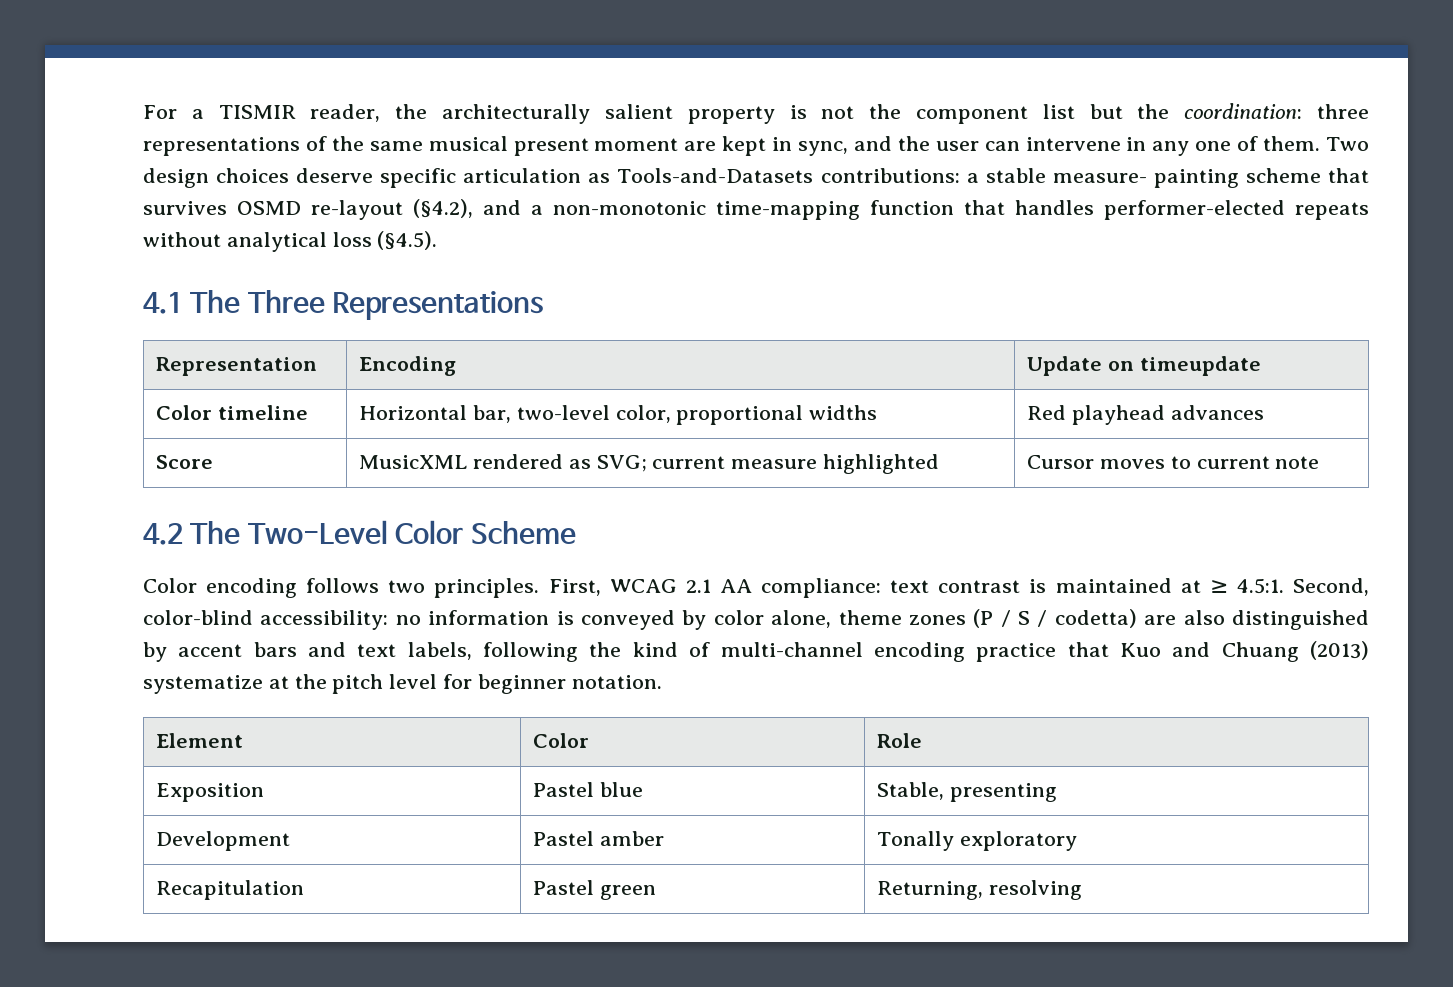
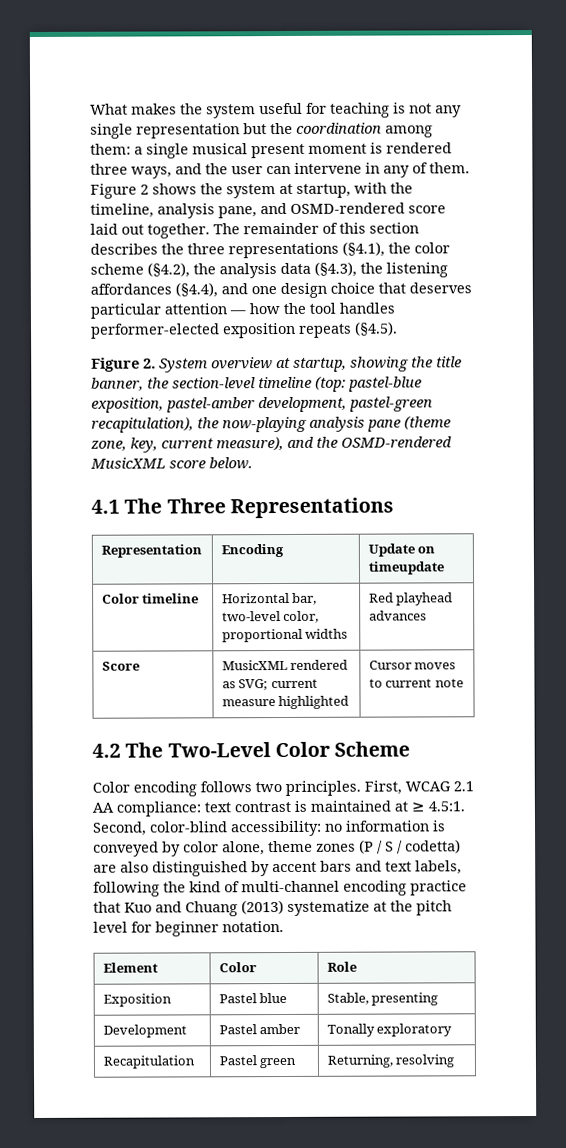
[143,103,1369,124] [143,136,849,156] For a TISMIR reader, the architecturally salient property is not the component list but the coordination: three representations of the same musical present moment are kept in sync, -> [90,102,462,119] [90,122,433,139] [90,142,452,159] [90,163,172,179] What makes the system useful for teaching is not any single representation but the coordination among them: a single musical present moment is rendered three ways,
[1195,141,1232,151] one -> (410, 171) none
[1326,137,1370,151] [143,168,1369,188] [143,199,1369,220] [143,231,438,252] Two design choices deserve specific articulation as Tools-and-Datasets contributions: a stable measure- painting scheme that survives OSMD re-layout (§4.2), and a non-monotonic time-mapping function that handles performer-elected repeats without analytical loss (§4.5). -> [90,182,413,199] [90,202,446,219] [90,222,419,239] [90,241,450,259] [90,261,448,279] [90,282,472,299] [90,302,395,319] [90,321,398,339] [91,356,462,373] [91,375,422,392] [91,396,433,413] [91,415,451,433] [90,436,452,453] [90,457,253,470] Figure 2 shows the system at startup, with the timeline, analysis pane, and OSMD-rendered score laid out together. The remainder of this section describes the three representations (§4.1), the color scheme (§4.2), the analysis data (§4.3), the listening affordances (§4.4), and one design choice that deserves particular attention — how the tool handles performer-elected exposition repeats (§4.5). // Figure 2. System overview at startup, showing the title banner, the section-level timeline (top: pastel-blue exposition, pastel-amber development, pastel-green recapitulation), the now-playing analysis pane (theme zone, key, current measure), and the OSMD-rendered MusicXML score below.

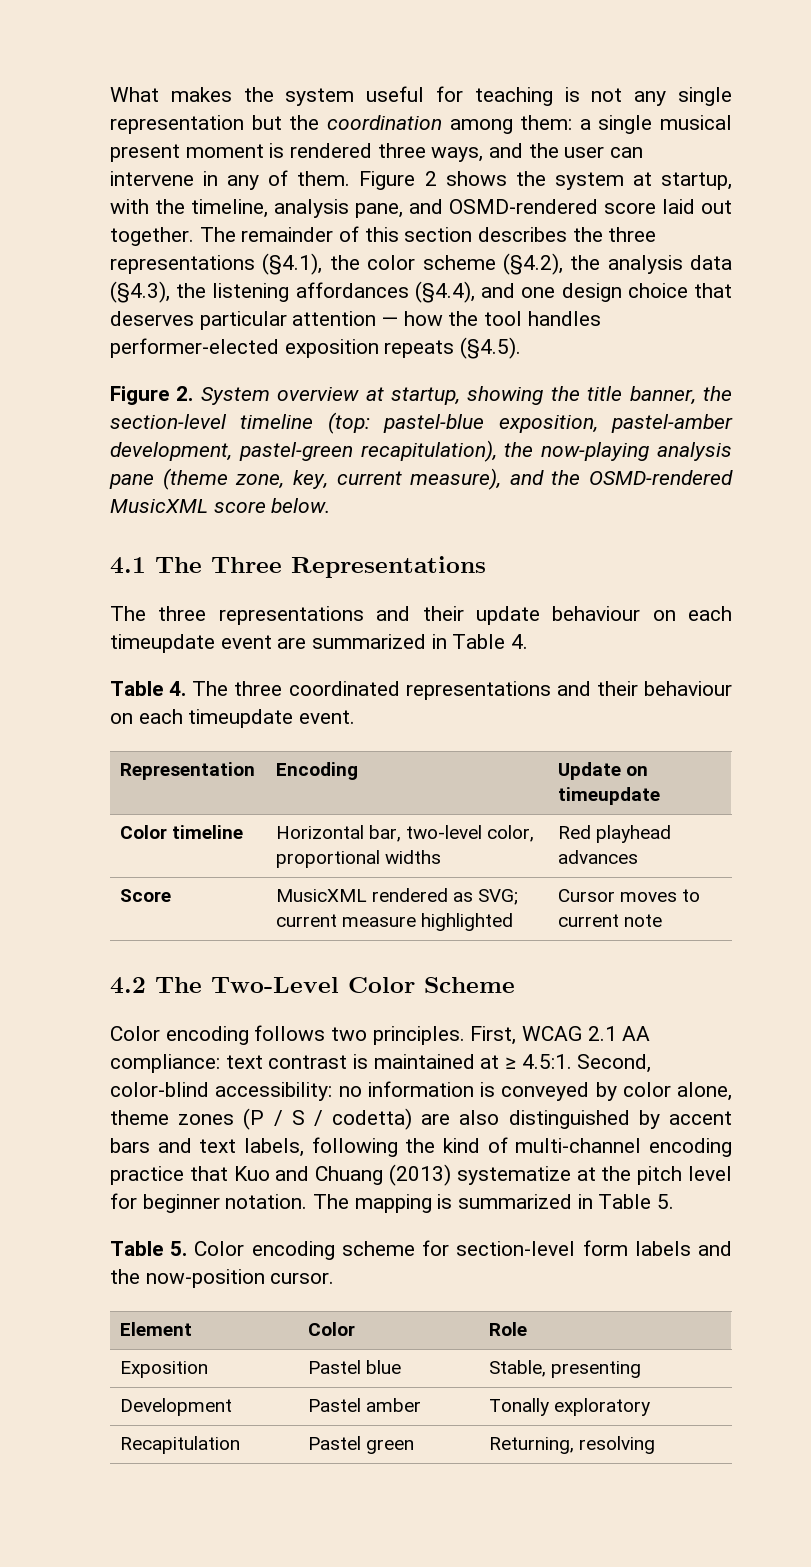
(394, 508) none -> [110,606,732,625] [110,634,529,653] [110,681,732,700] [110,709,356,728] // The three representations and their update behaviour on each timeupdate event are summarized in Table 4. // Table 4. The three coordinated representations and their behaviour on each timeupdate event.
(284, 927) none -> [313,1194,675,1213] [110,1240,732,1260] [110,1269,335,1288] The mapping is summarized in Table 5. // Table 5. Color encoding scheme for section-level form labels and the now-position cursor.

